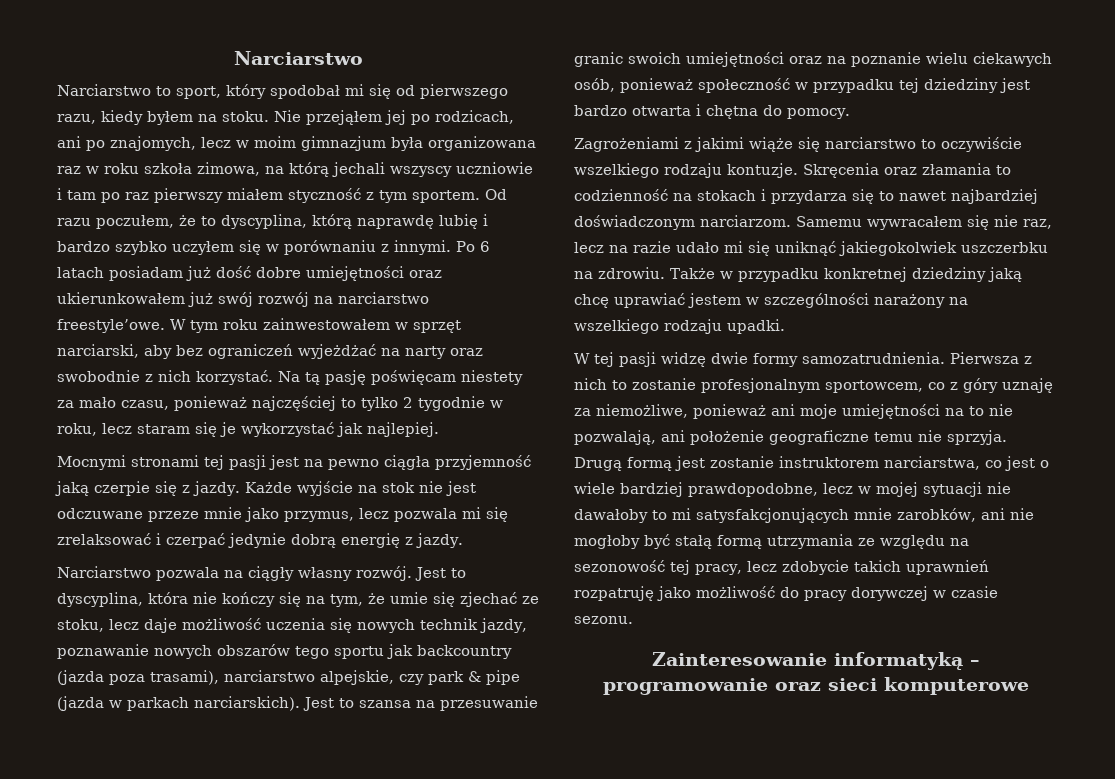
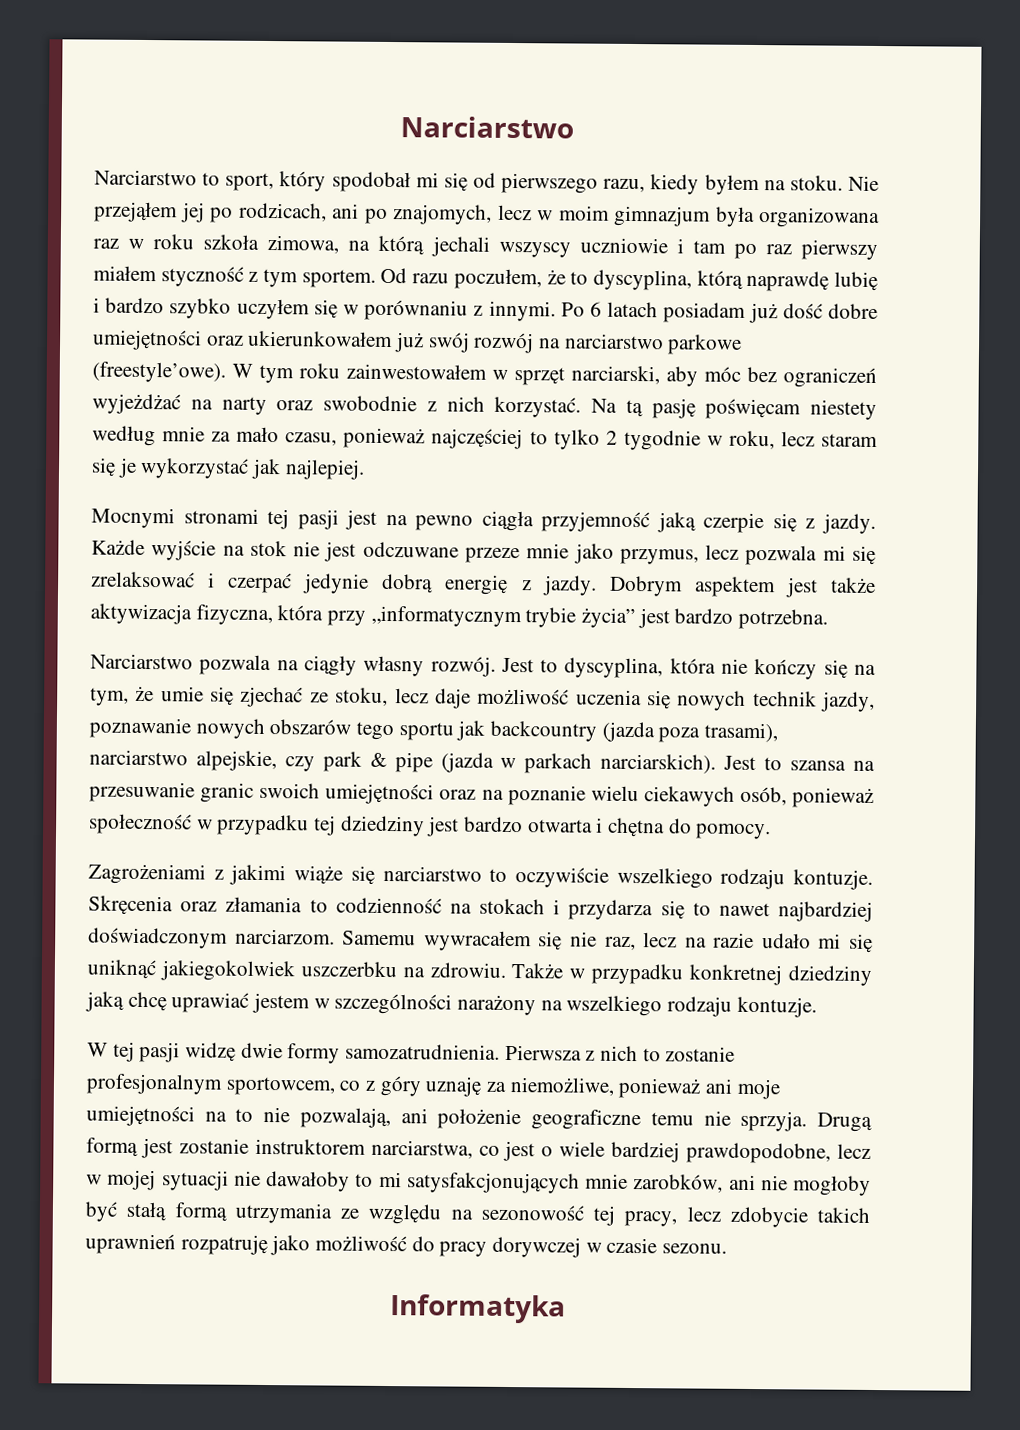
[57,319,165,333] freestyle’owe. -> [667,334,743,355] [92,361,226,383] parkowe (freestyle’owe).
(172, 352) none -> [704,366,741,382] móc
(523, 377) none -> [92,425,206,447] według mnie
(463, 540) none -> [608,575,876,598] [90,603,829,630] Dobrym aspektem jest także aktywizacja fizyczna, która przy „informatycznym trybie życia” jest bardzo potrzebna.
[727,319,785,334] upadki. -> [736,996,817,1018] kontuzje.
[651,652,980,670] [602,677,1029,695] Zainteresowanie informatyką – programowanie oraz sieci komputerowe -> [389,1294,566,1324] Informatyka

